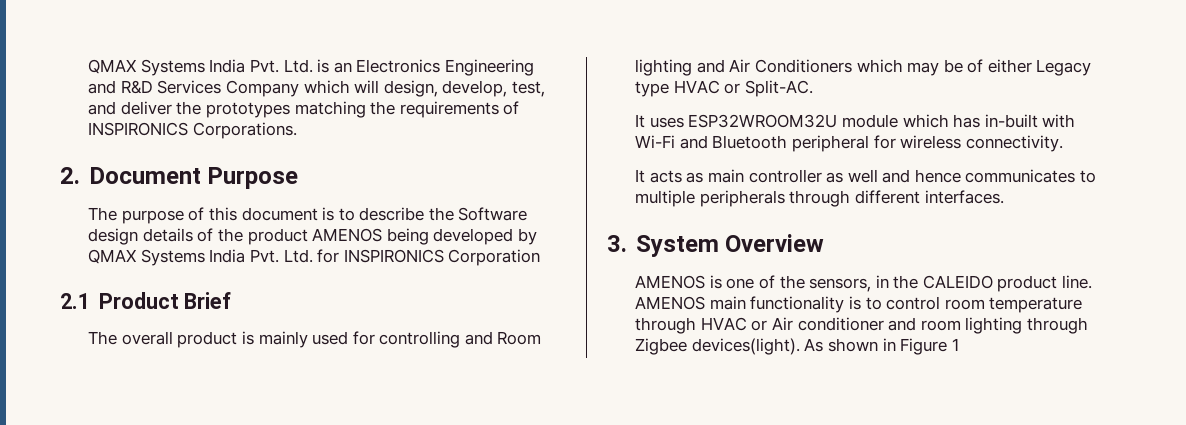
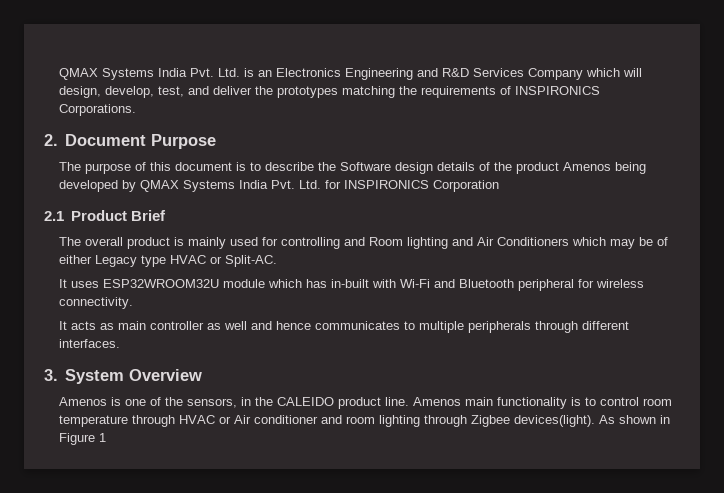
[312,228,383,242] AMENOS -> [562,162,611,171] Amenos
[635,275,706,289] AMENOS -> [58,397,107,406] Amenos
[635,296,706,310] AMENOS -> [412,397,461,406] Amenos

